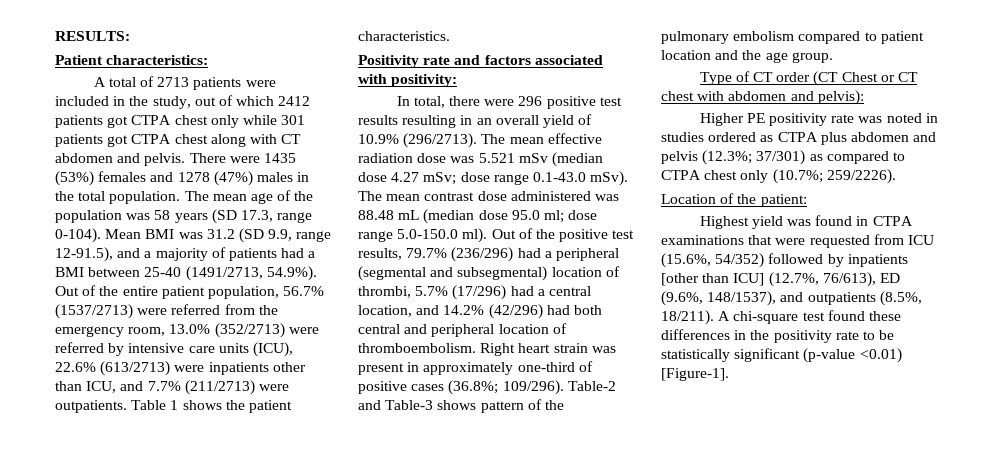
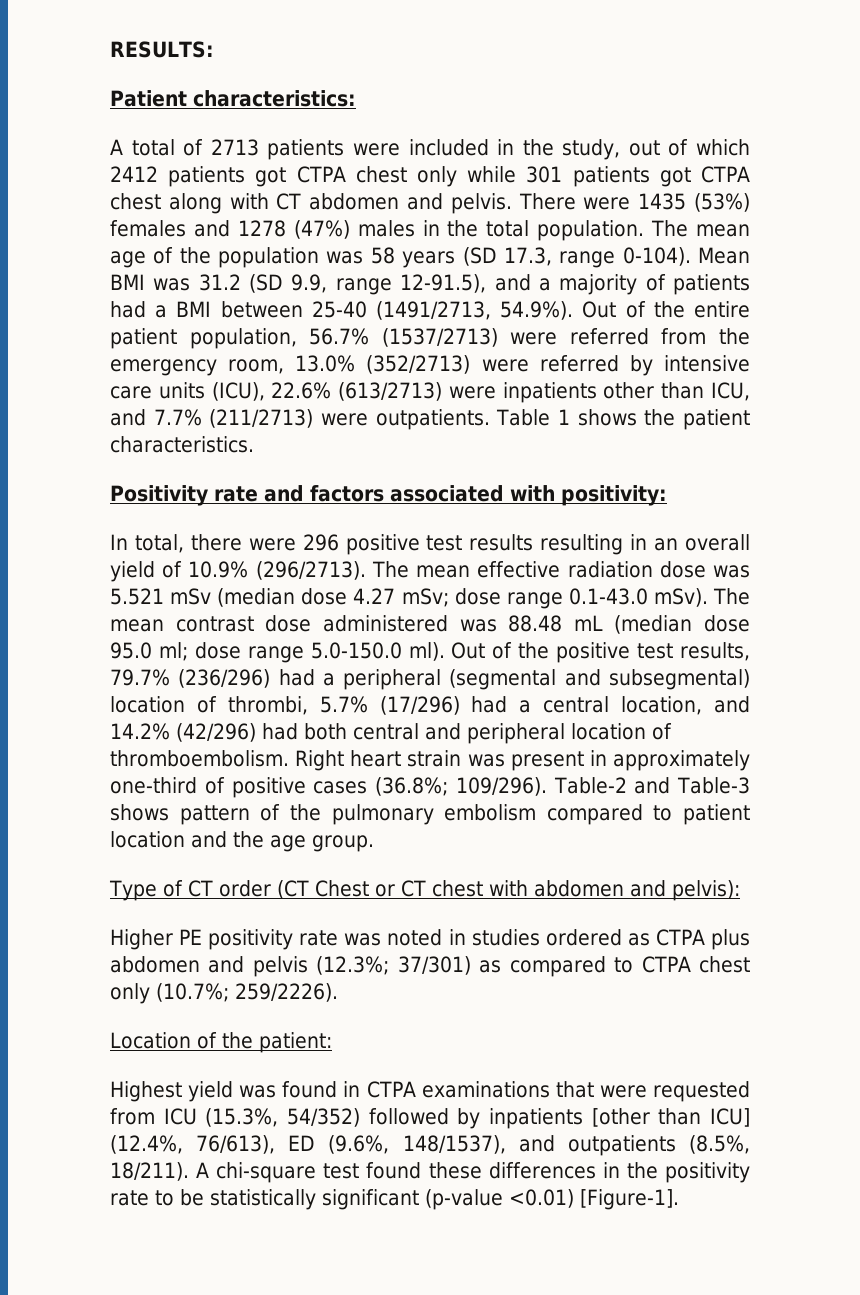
[661,253,711,268] (15.6%, -> [205,1108,279,1127] (15.3%,
[768,272,819,287] (12.7%, -> [110,1135,183,1154] (12.4%,

